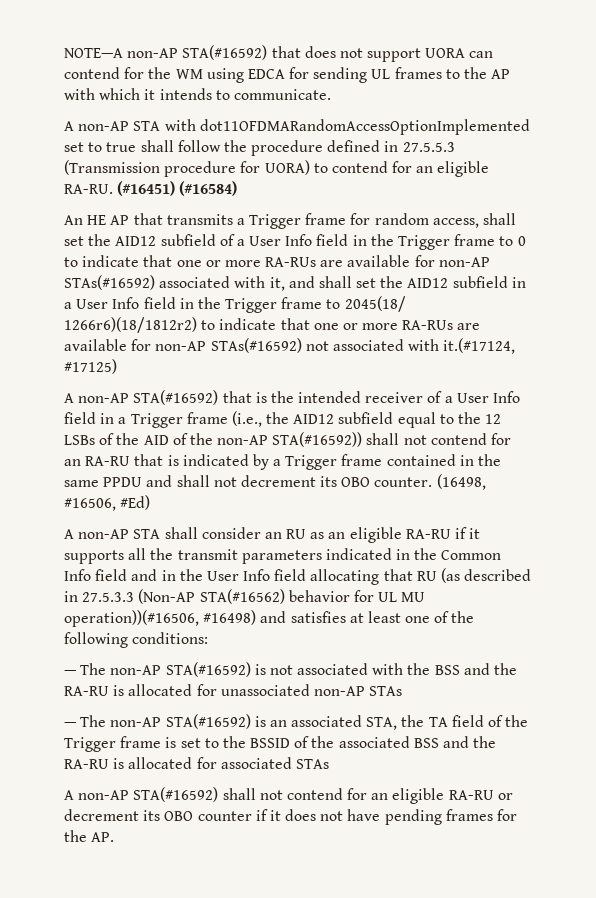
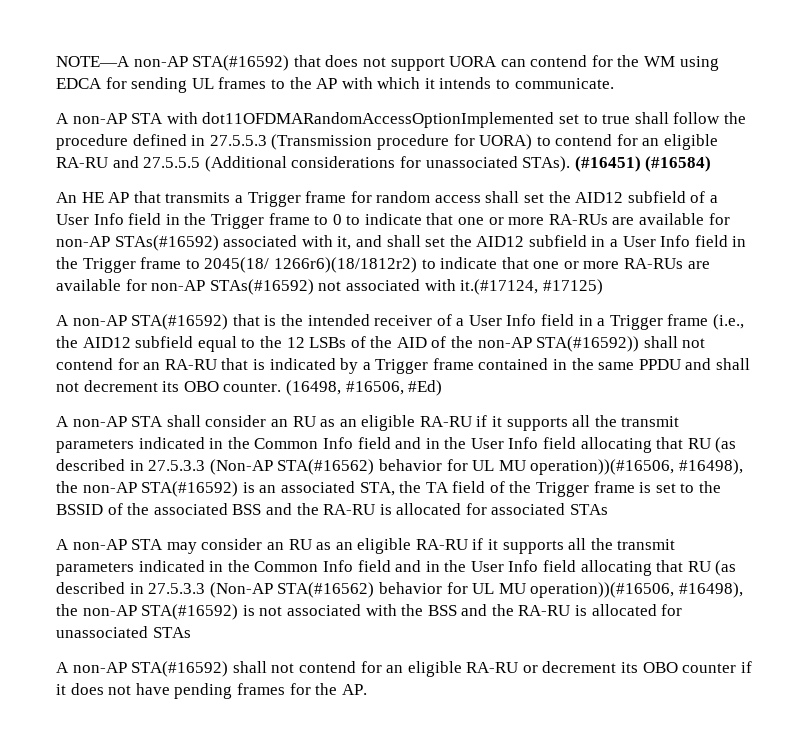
[64,184,113,194] RA-RU. -> [56,156,571,172] RA-RU and 27.5.5.5 (Additional considerations for unassociated STAs).
[432,218,479,228] access, -> [434,195,481,203] access
[203,610,475,625] [64,632,209,648] [64,662,518,677] [64,684,403,696] [64,715,107,727] #16498) and satisfies at least one of the following conditions: // — The non-AP STA(#16592) is not associated with the BSS and the RA-RU is allocated for unassociated non-AP STAs // — The -> [678,459,743,475] [56,481,78,493] #16498), the
(329, 764) none -> [56,538,676,554] [56,560,737,576] [56,582,743,598] [56,604,683,620] [56,626,191,638] // A non-AP STA may consider an RU as an eligible RA-RU if it supports all the transmit parameters indicated in the Common Info field and in the User Info field allocating that RU (as described in 27.5.3.3 (Non-AP STA(#16562) behavior for UL MU operation))(#16506, #16498), the non-AP STA(#16592) is not associated with the BSS and the RA-RU is allocated for unassociated STAs

